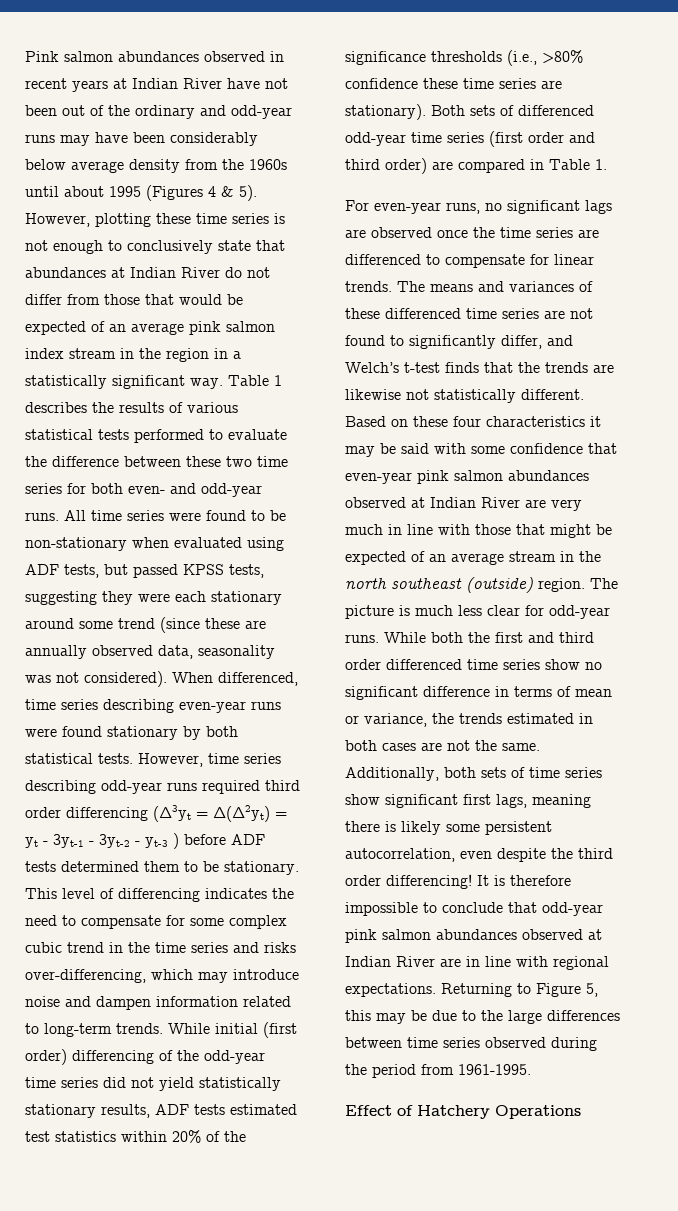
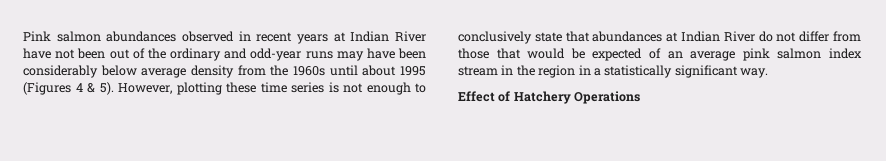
[228,375,282,386] [25,402,238,413] [25,429,287,443] [25,456,288,467] [25,483,262,497] [25,510,286,521] [25,537,284,551] [25,564,264,578] [25,591,282,605] [25,617,266,633] [25,645,275,659] [25,671,298,687] [25,699,281,713] [25,726,238,740] [25,753,281,767] [25,780,300,794] [25,805,287,822] [25,833,265,849] [25,861,299,875] [25,888,294,902] [25,915,287,929] [25,942,296,953] [25,969,299,983] [25,996,291,1010] [25,1022,297,1038] [25,1049,265,1065] [25,1077,281,1091] [25,1104,297,1118] [25,1130,246,1143] [345,50,583,66] [345,78,562,89] [345,104,594,120] [345,131,595,147] [345,158,607,174] [345,200,612,214] [345,227,599,238] [345,254,594,268] [345,281,593,292] [345,308,593,319] [345,335,573,349] [345,362,614,373] [345,389,584,403] [345,416,601,427] [345,443,617,457] [345,470,589,484] [345,497,582,511] [345,524,612,538] [345,551,601,565] [345,577,618,593] [345,605,610,619] [345,632,594,643] [345,659,602,670] [345,686,612,700] [345,713,593,727] [345,740,540,751] [345,767,602,781] [345,794,591,808] [345,821,552,835] [345,848,613,862] [345,874,571,889] [345,902,603,916] [345,929,602,943] [345,956,609,970] [345,983,598,997] [345,1010,620,1024] [345,1037,597,1051] [345,1064,531,1078] Table 1 describes the results of various statistical tests performed to evaluate the difference between these two time series for both even- and odd-year runs. All time series were found to be non-stationary when evaluated using ADF tests, but passed KPSS tests, suggesting they were each stationary around some trend (since these are annually observed data, seasonality was not considered). When differenced, time series describing even-year runs were found stationary by both statistical tests. However, time series describing odd-year runs required third order differencing (Δ3yt = Δ(Δ2yt) = yt - 3yt-1 - 3yt-2 - yt-3 ) before ADF tests determined them to be stationary. This level of differencing indicates the need to compensate for some complex cubic trend in the time series and risks over-differencing, which may introduce noise and dampen information related to long-term trends. While initial (first order) differencing of the odd-year time series did not yield statistically stationary results, ADF tests estimated test statistics within 20% of the significance thresholds (i.e., >80% confidence these time series are stationary). Both sets of differenced odd-year time series (first order and third order) are compared in Table 1. // For even-year runs, no significant lags are observed once the time series are differenced to compensate for linear trends. The means and variances of these differenced time series are not found to significantly differ, and Welch’s t-test finds that the trends are likewise not statistically different. Based on these four characteristics it may be said with some confidence that even-year pink salmon abundances observed at Indian River are very much in line with those that might be expected of an average stream in the north southeast (outside) region. The picture is much less clear for odd-year runs. While both the first and third order differenced time series show no significant difference in terms of mean or variance, the trends estimated in both cases are not the same. Additionally, both sets of time series show significant first lags, meaning there is likely some persistent autocorrelation, even despite the third order differencing! It is therefore impossible to conclude that odd-year pink salmon abundances observed at Indian River are in line with regional expectations. Returning to Figure 5, this may be due to the large differences between time series observed during the period from 1961-1995. -> (768, 73) none

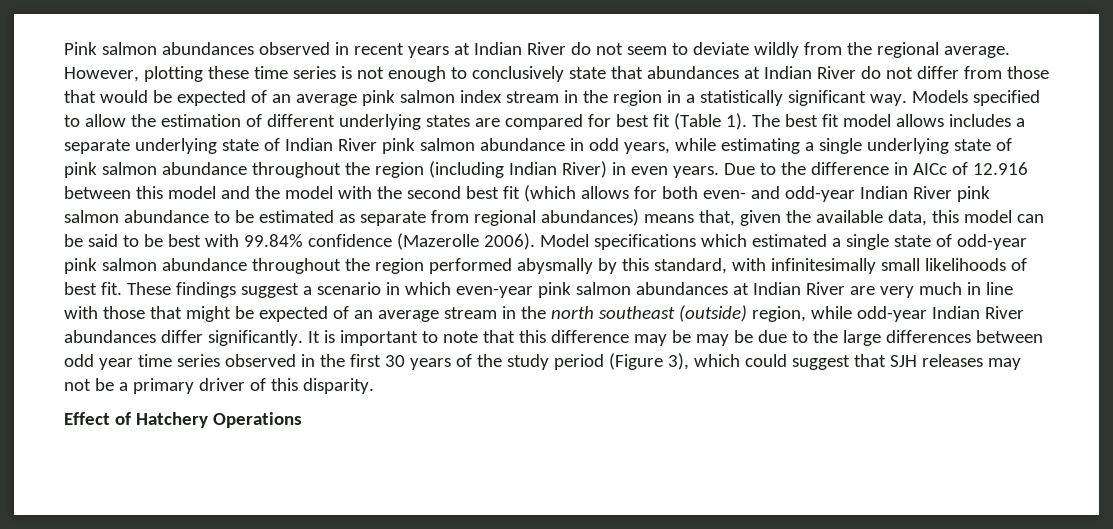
[23,48,427,61] [23,65,427,78] [23,82,114,95] have not been out of the ordinary and odd-year runs may have been considerably below average density from the 1960s until about 1995 (Figures 4 & 5). -> [570,42,1010,58] do not seem to deviate wildly from the regional average.
(768, 73) none -> [911,90,1040,106] [64,113,1025,130] [64,138,1012,154] [64,161,1028,178] [64,185,990,202] [64,209,1044,226] [64,233,1027,250] [64,258,1027,274] [64,282,1013,298] [64,305,1024,322] [64,330,1043,346] [64,353,1021,370] [64,378,374,394] Models specified to allow the estimation of different underlying states are compared for best fit (Table 1). The best fit model allows includes a separate underlying state of Indian River pink salmon abundance in odd years, while estimating a single underlying state of pink salmon abundance throughout the region (including Indian River) in even years. Due to the difference in AICc of 12.916 between this model and the model with the second best fit (which allows for both even- and odd-year Indian River pink salmon abundance to be estimated as separate from regional abundances) means that, given the available data, this model can be said to be best with 99.84% confidence (Mazerolle 2006). Model specifications which estimated a single state of odd-year pink salmon abundance throughout the region performed abysmally by this standard, with infinitesimally small likelihoods of best fit. These findings suggest a scenario in which even-year pink salmon abundances at Indian River are very much in line with those that might be expected of an average stream in the north southeast (outside) region, while odd-year Indian River abundances differ significantly. It is important to note that this difference may be may be due to the large differences between odd year time series observed in the first 30 years of the study period (Figure 3), which could suggest that SJH releases may not be a primary driver of this disparity.

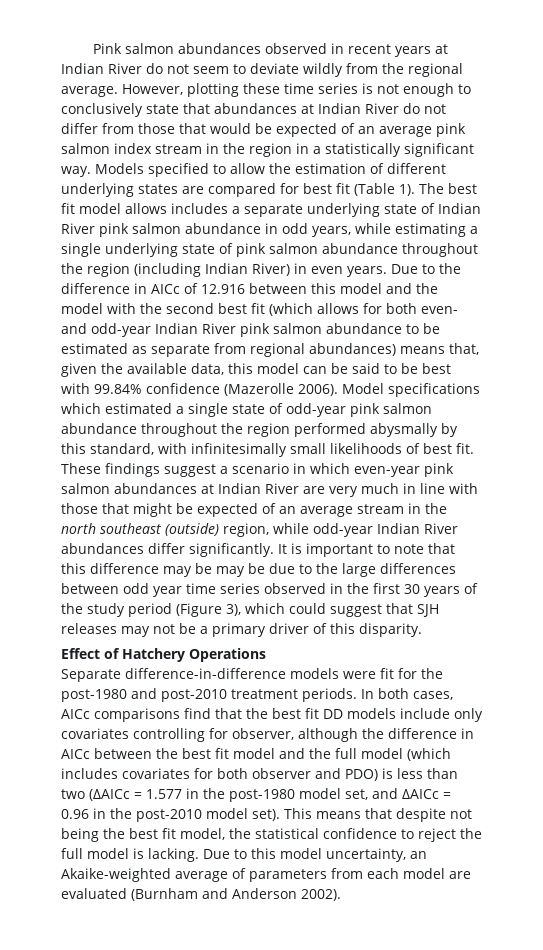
(302, 420) none -> [61,668,443,682] [61,688,453,702] [61,708,483,722] [61,728,474,742] [61,748,451,761] [61,768,458,781] [61,788,451,802] [61,808,472,822] [61,828,482,842] [61,848,427,862] [61,868,471,882] [61,888,341,901] // Separate difference-in-difference models were fit for the post-1980 and post-2010 treatment periods. In both cases, AICc comparisons find that the best fit DD models include only covariates controlling for observer, although the difference in AICc between the best fit model and the full model (which includes covariates for both observer and PDO) is less than two (ΔAICc = 1.577 in the post-1980 model set, and ΔAICc = 0.96 in the post-2010 model set). This means that despite not being the best fit model, the statistical confidence to reject the full model is lacking. Due to this model uncertainty, an Akaike-weighted average of parameters from each model are evaluated (Burnham and Anderson 2002).

